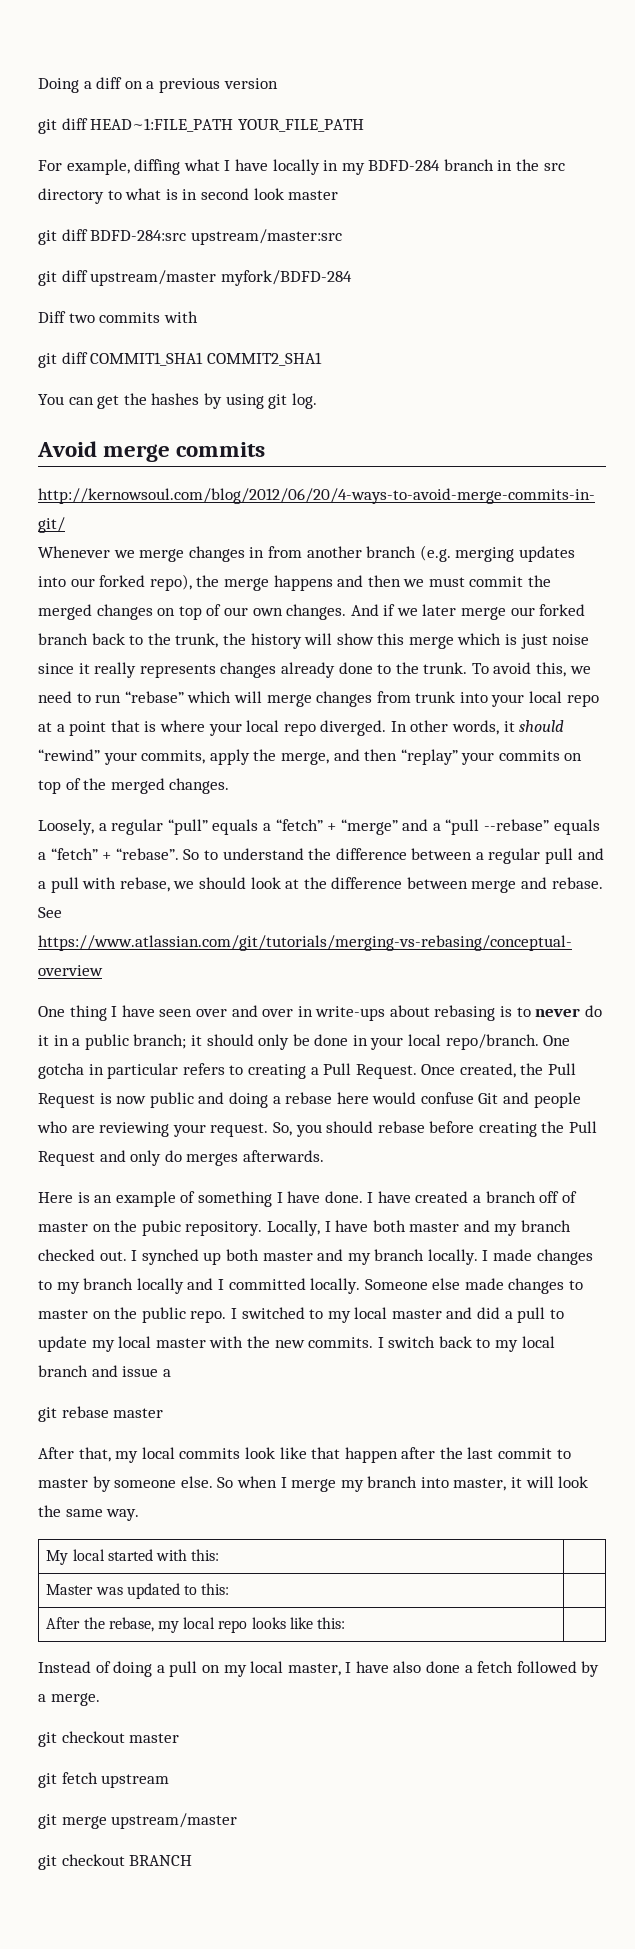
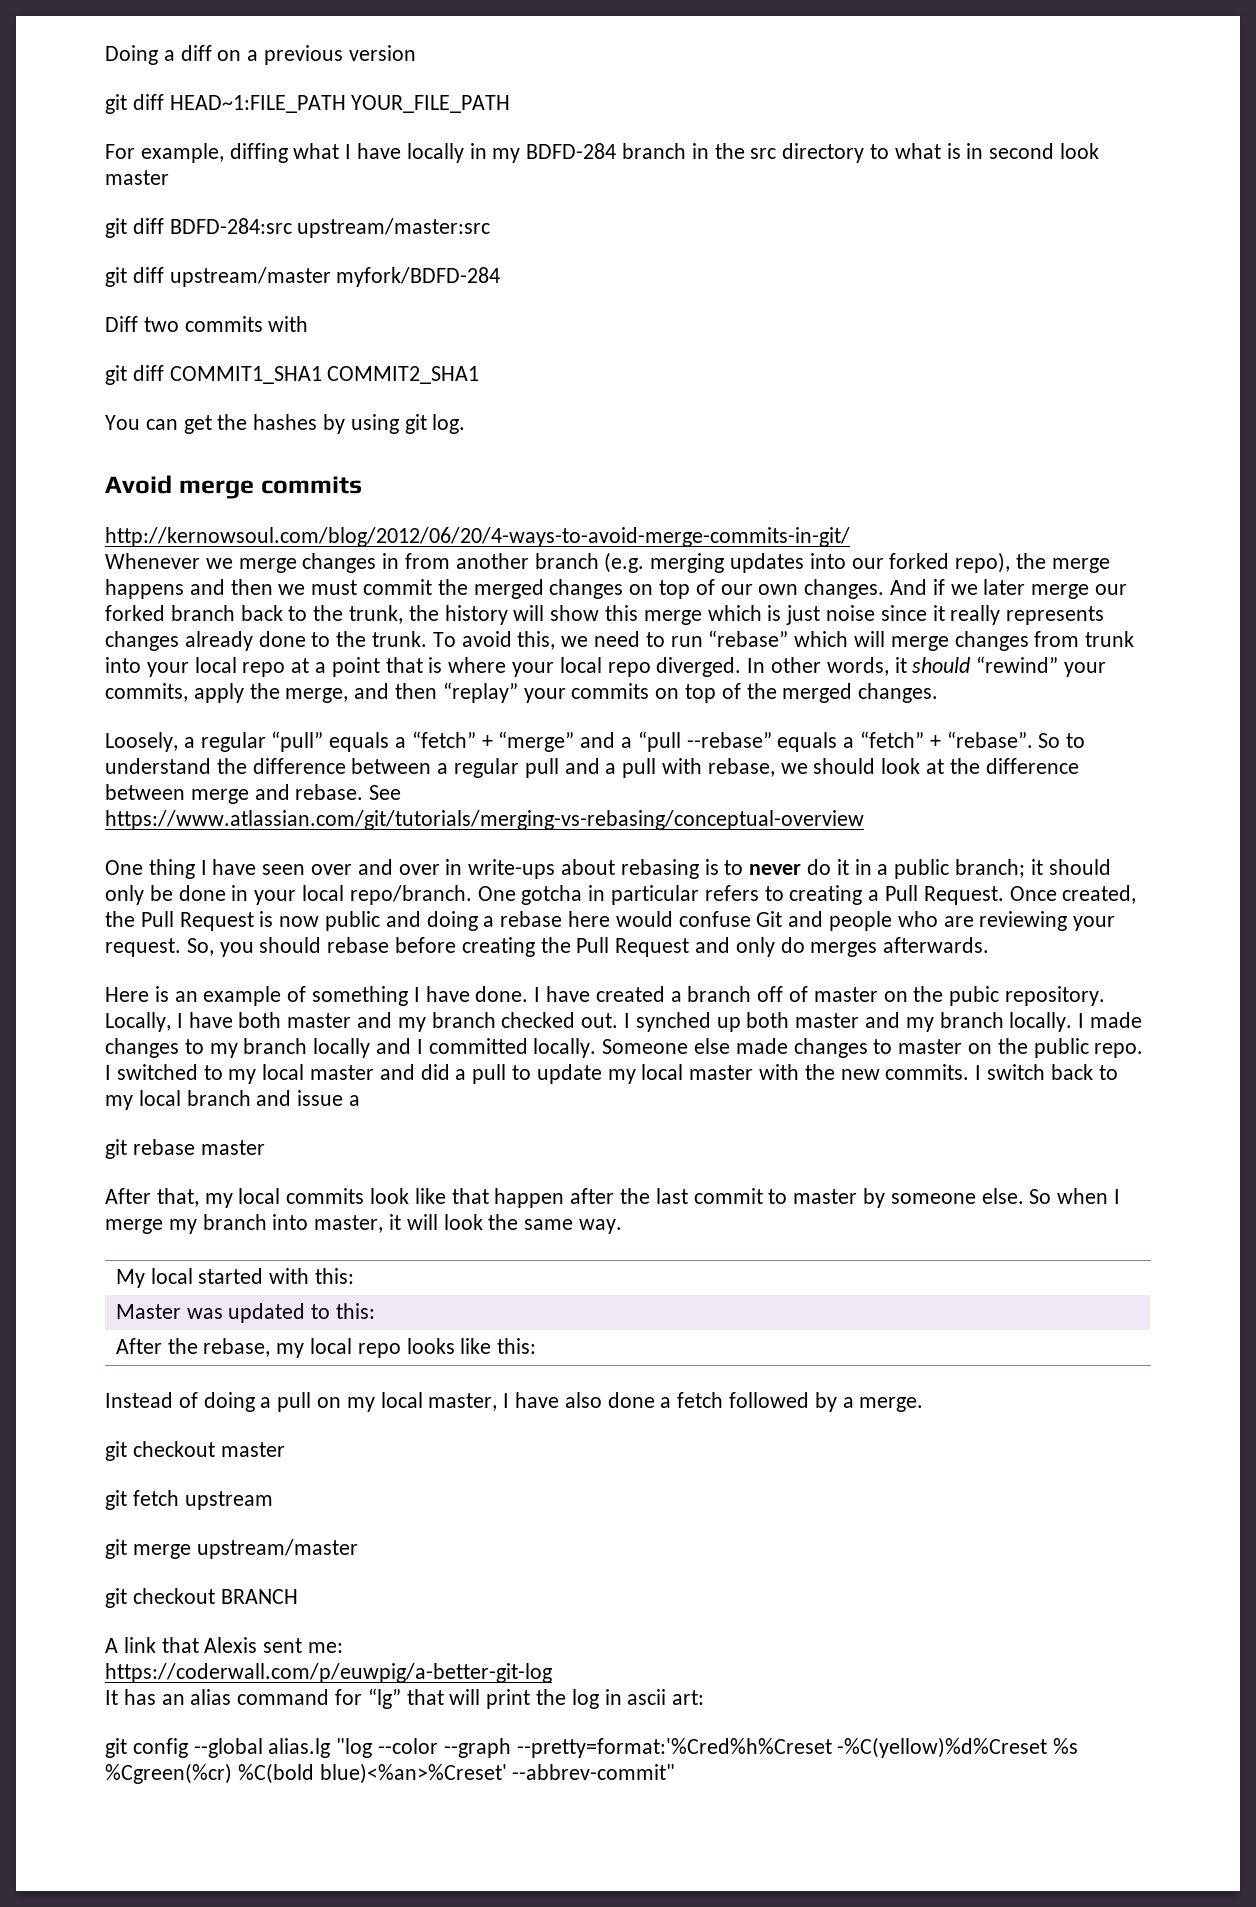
(193, 1860) none -> [105,1637,344,1653] [105,1663,552,1683] [105,1688,705,1709] [105,1737,1079,1758] [105,1763,676,1784] // A link that Alexis sent me: // https://coderwall.com/p/euwpig/a-better-git-log // It has an alias command for “lg” that will print the log in ascii art: // git config --global alias.lg "log --color --graph --pretty=format:'%Cred%h%Creset -%C(yellow)%d%Creset %s %Cgreen(%cr) %C(bold blue)<%an>%Creset' --abbrev-commit"

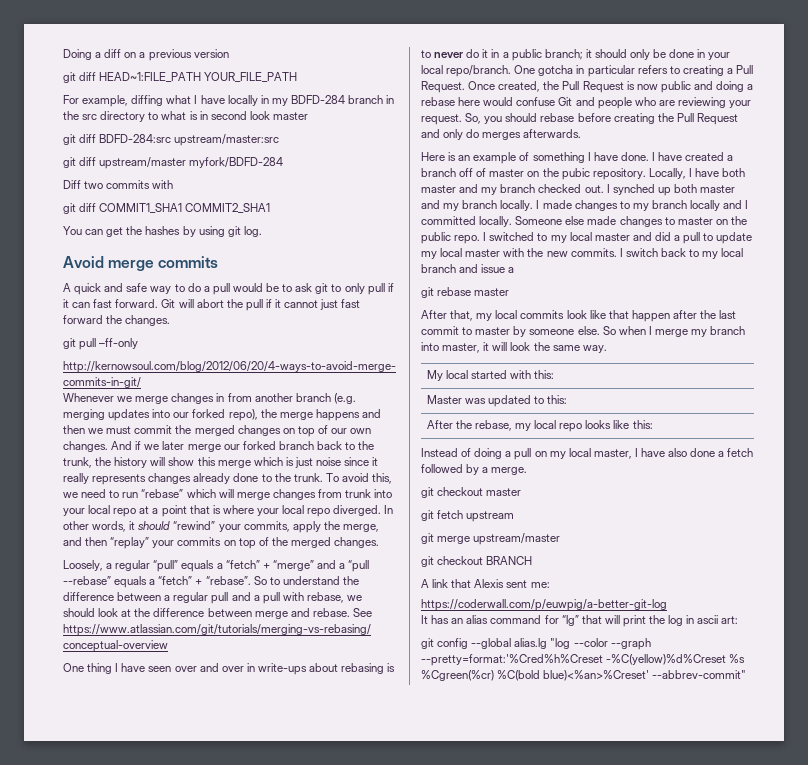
(362, 485) none -> [63,283,394,295] [63,299,361,311] [63,315,171,326] [63,338,139,350] // A quick and safe way to do a pull would be to ask git to only pull if it can fast forward. Git will abort the pull if it cannot just fast forward the changes. // git pull –ff-only

